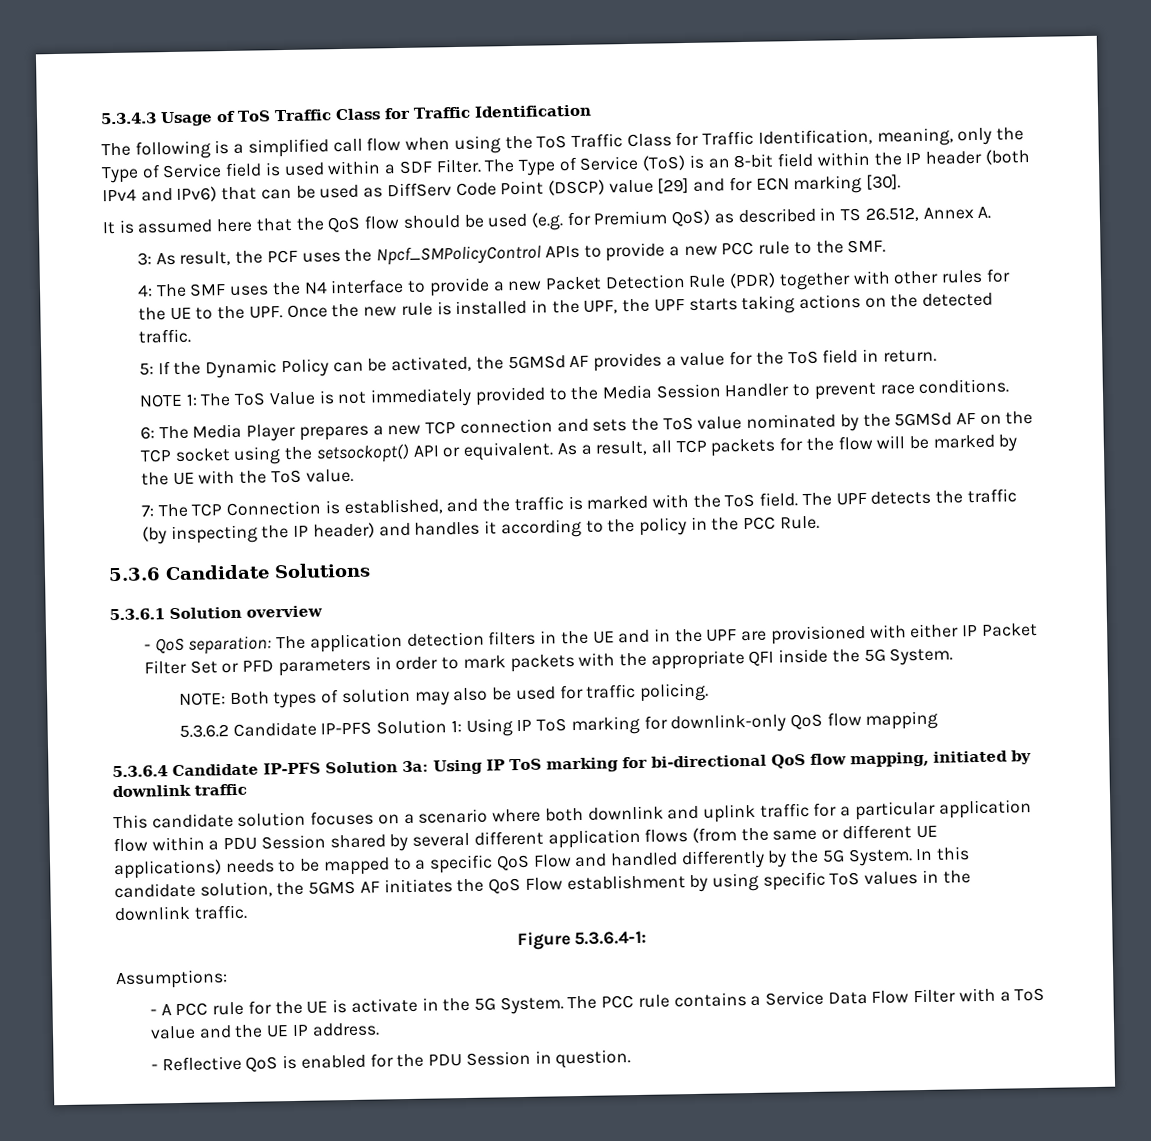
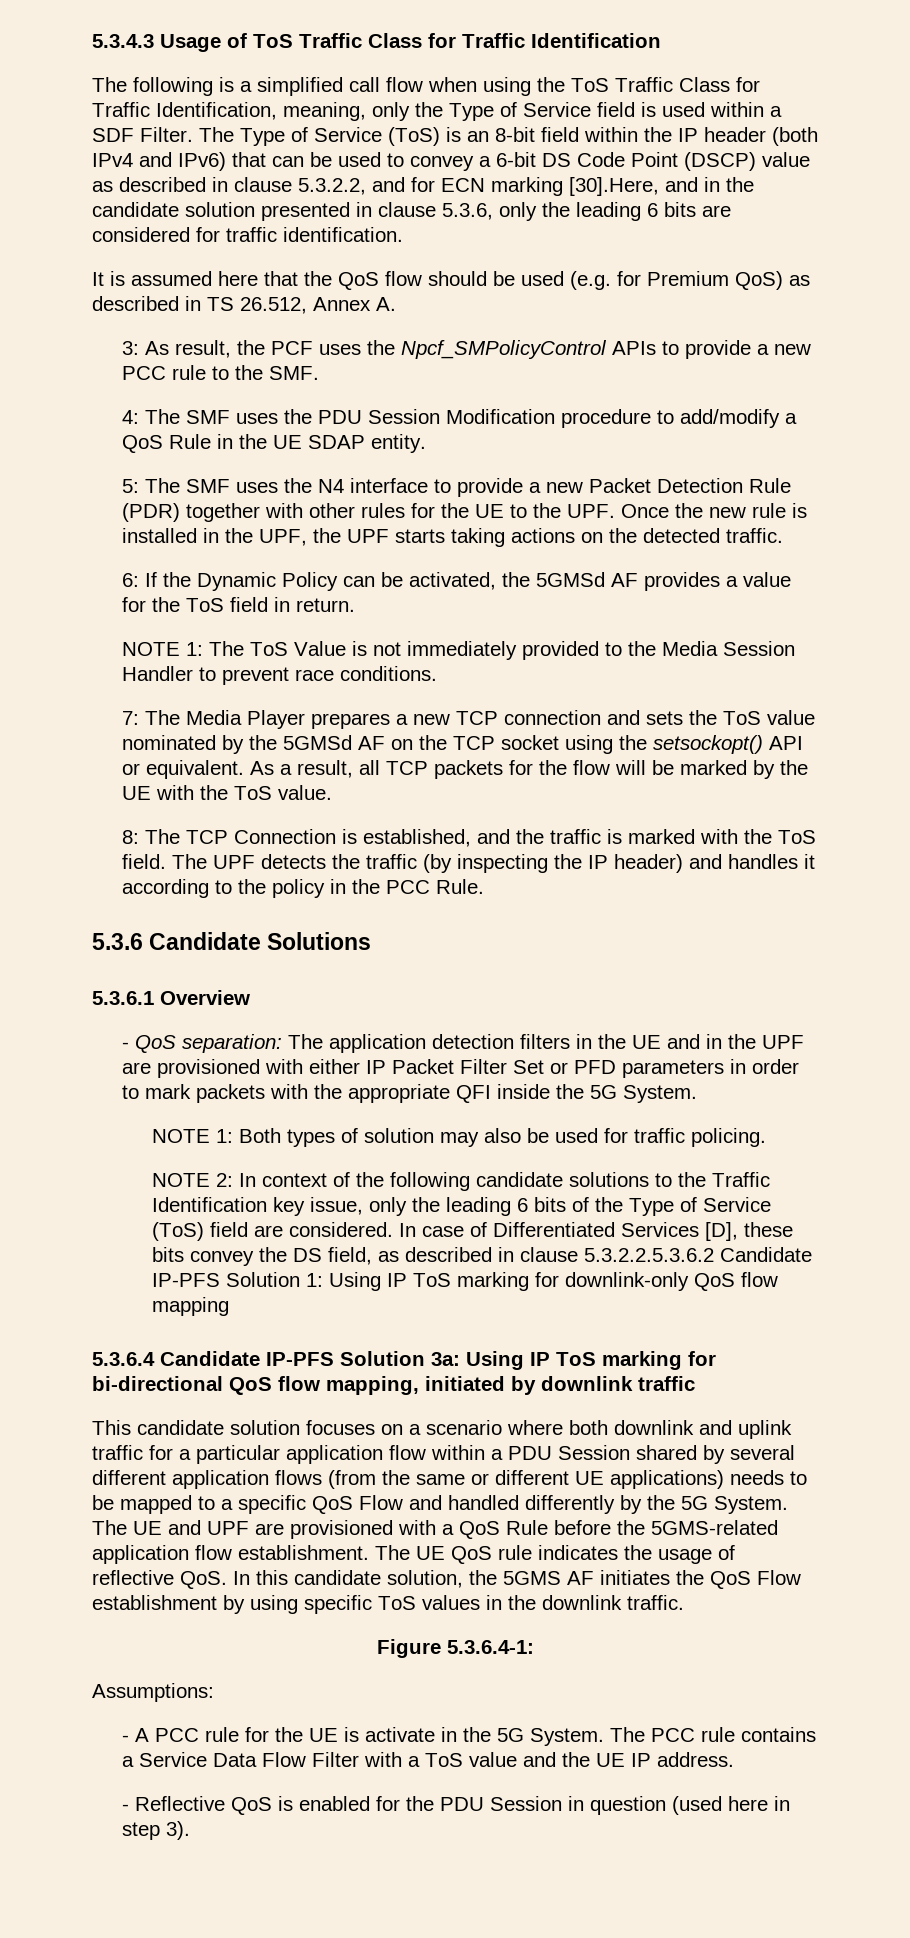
[363,174,902,198] as DiffServ Code Point (DSCP) value [29] and for ECN marking [30]. -> [387,152,810,171] [92,177,754,196] [92,202,731,221] [92,227,403,242] to convey a 6-bit DS Code Point (DSCP) value as described in clause 5.3.2.2, and for ECN marking [30].Here, and in the candidate solution presented in clause 5.3.6, only the leading 6 bits are considered for traffic identification.
(301, 288) none -> [317,409,797,428] [121,434,426,453] [121,478,312,493] PDU Session Modification procedure to add/modify a QoS Rule in the UE SDAP entity. // 5: The SMF uses the
[138,363,154,376] 5: -> [121,573,139,587] 6:
[139,426,155,440] 6: -> [121,711,139,725] 7:
[140,505,154,517] 7: -> [121,830,139,844] 8:
[169,605,323,620] Solution overview -> [160,990,250,1005] Overview
[178,692,226,706] NOTE: -> [151,1129,233,1143] NOTE 1:
[178,724,229,738] 5.3.6.2 -> [151,1172,770,1191] [151,1197,771,1216] [151,1222,793,1241] [151,1247,714,1266] NOTE 2: In context of the following candidate solutions to the Traffic Identification key issue, only the leading 6 bits of the Type of Service (ToS) field are considered. In case of Differentiated Services [D], these bits convey the DS field, as described in clause 5.3.2.2.5.3.6.2
(913, 857) none -> [92,1520,778,1539] [92,1545,735,1564] [92,1570,227,1589] The UE and UPF are provisioned with a QoS Rule before the 5GMS-related application flow establishment. The UE QoS rule indicates the usage of reflective QoS.
[555,1049,632,1069] question. -> [589,1796,790,1815] [121,1821,190,1840] question (used here in step 3).

